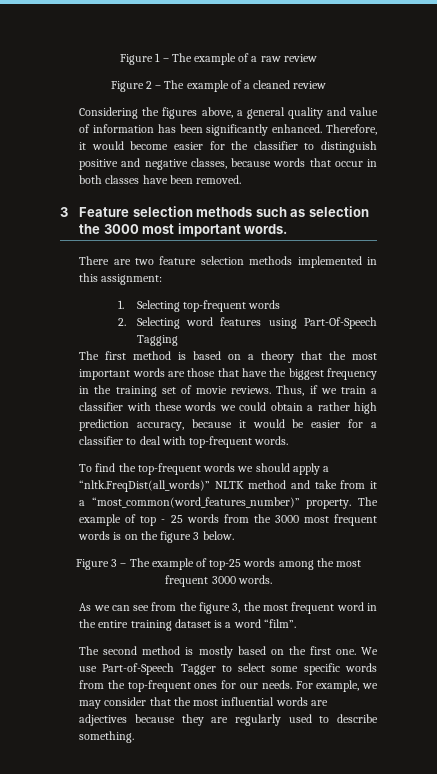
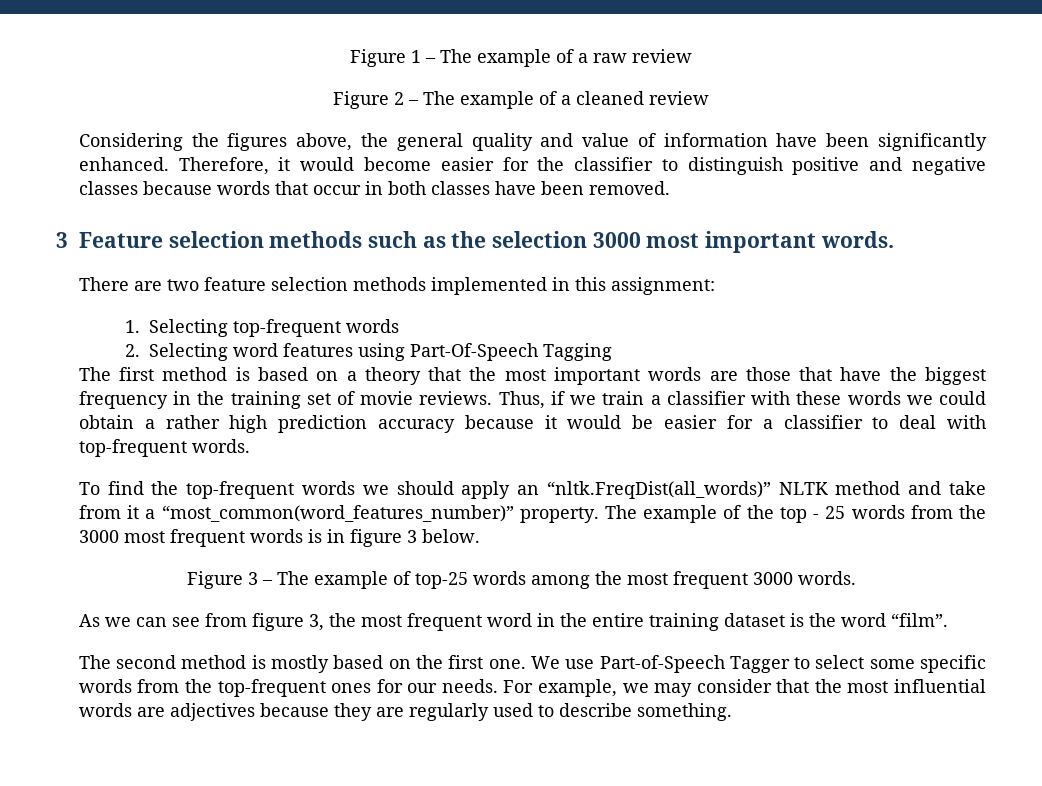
[236,110,243,116] a -> [360,133,388,147] the
[157,124,176,133] has -> [776,133,818,147] have
[190,158,227,169] classes, -> [78,181,138,195] classes
[308,206,369,217] [79,224,101,234] selection the -> [451,231,587,248] the selection
[137,422,185,431] accuracy, -> [377,419,455,433] accuracy
[323,466,330,472] a -> [517,485,540,495] an
(137, 518) none -> [746,505,774,519] the
[124,531,158,540] on the -> [326,529,345,543] in
[179,602,197,611] the -> (247, 620) none
[225,622,232,628] a -> [808,613,836,627] the

